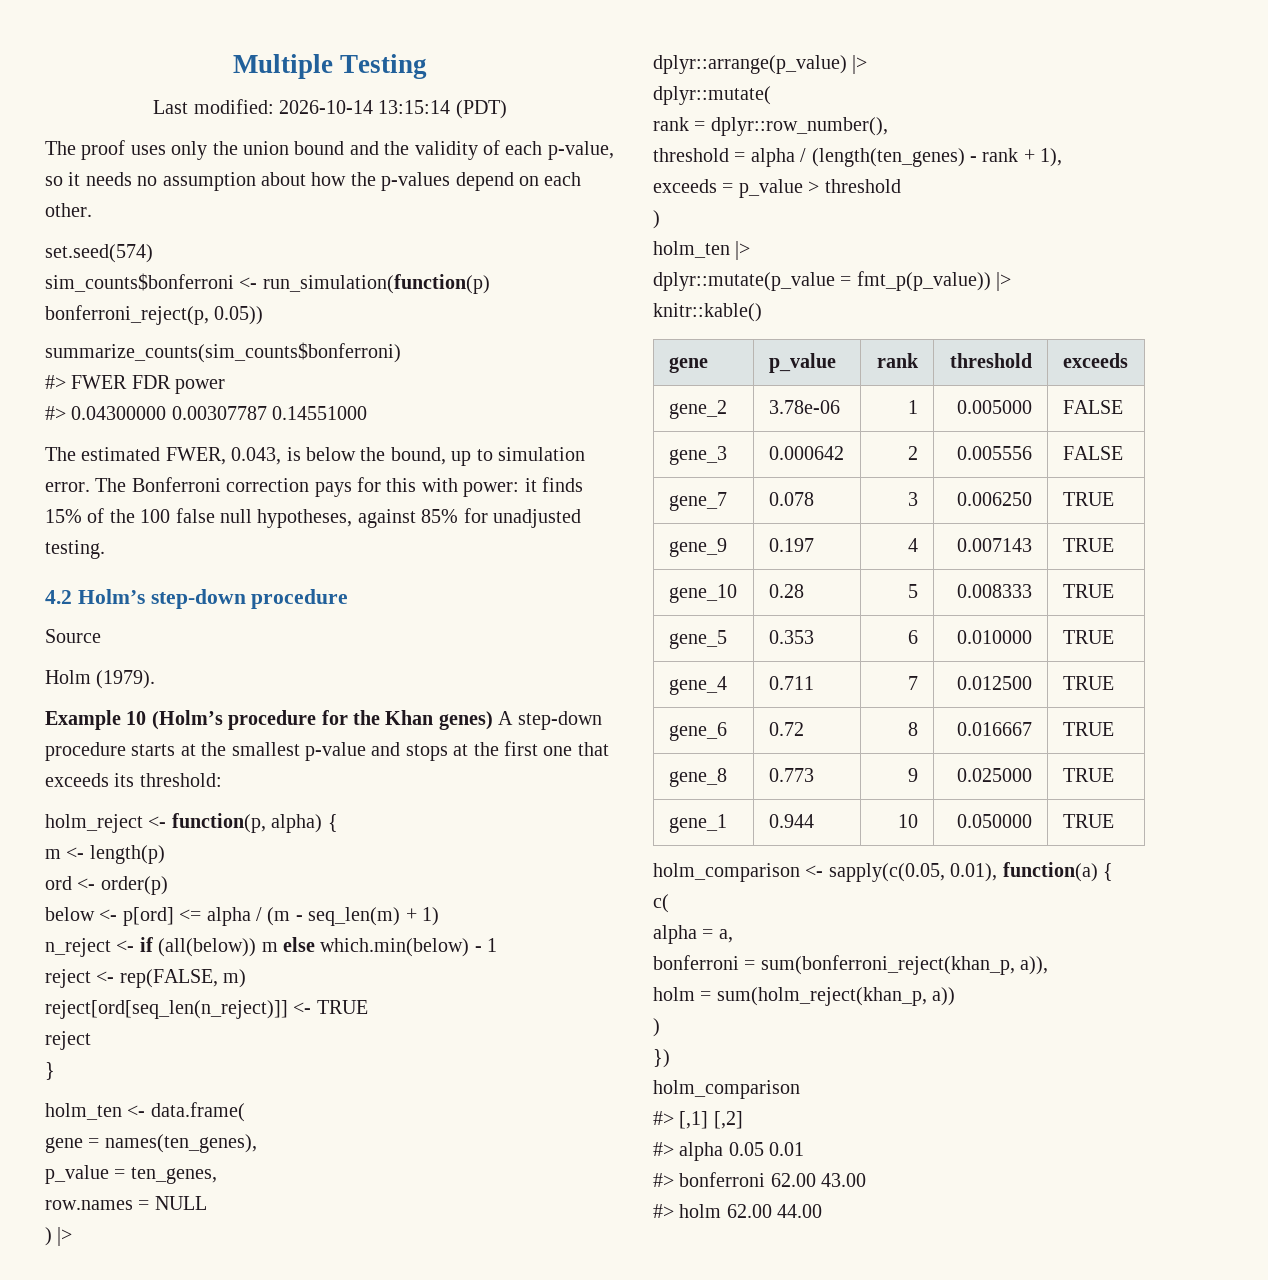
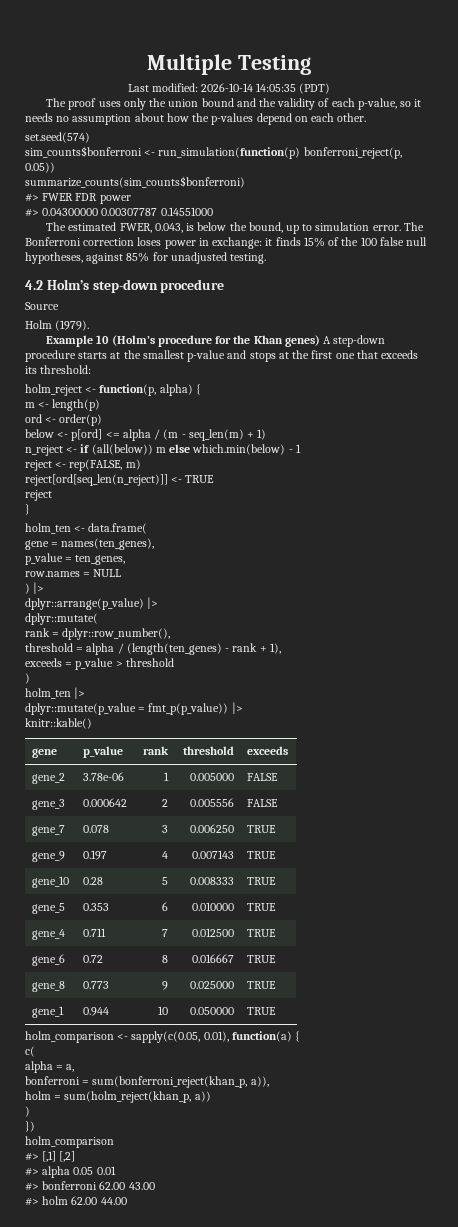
[378,100,451,114] 13:15:14 -> [256,83,297,92] 14:05:35
[314,477,520,497] pays for this with power: -> [137,237,263,249] loses power in exchange:

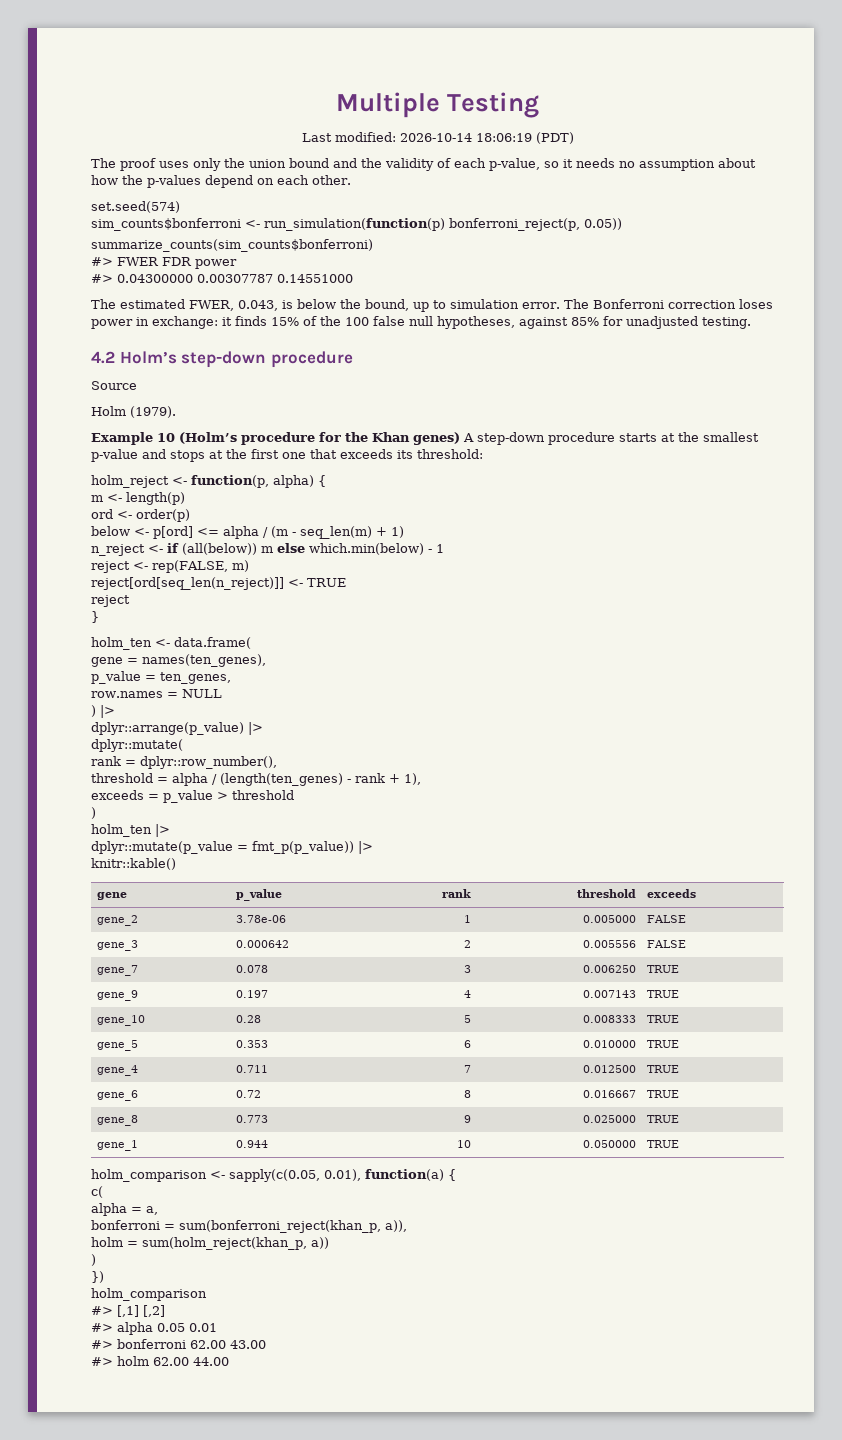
[256,83,297,92] 14:05:35 -> [475,133,532,142] 18:06:19

